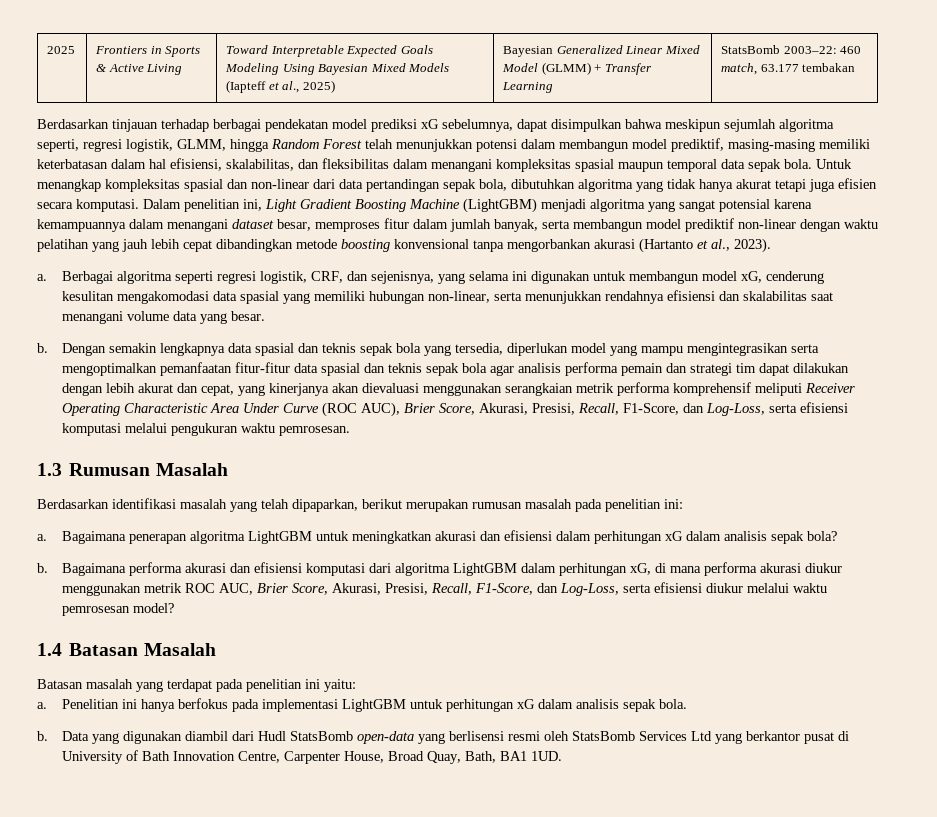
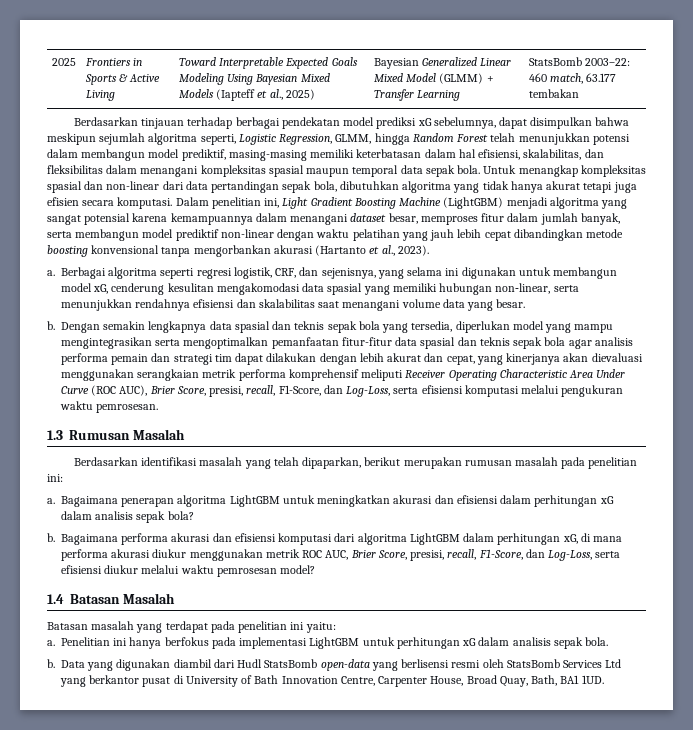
[83,139,173,152] regresi logistik, -> [238,134,333,145] Logistic Regression,
[478,403,619,415] Akurasi, Presisi, Recall, -> [209,385,276,397] presisi, recall,
[331,583,472,595] Akurasi, Presisi, Recall, -> [410,549,477,561] presisi, recall,

